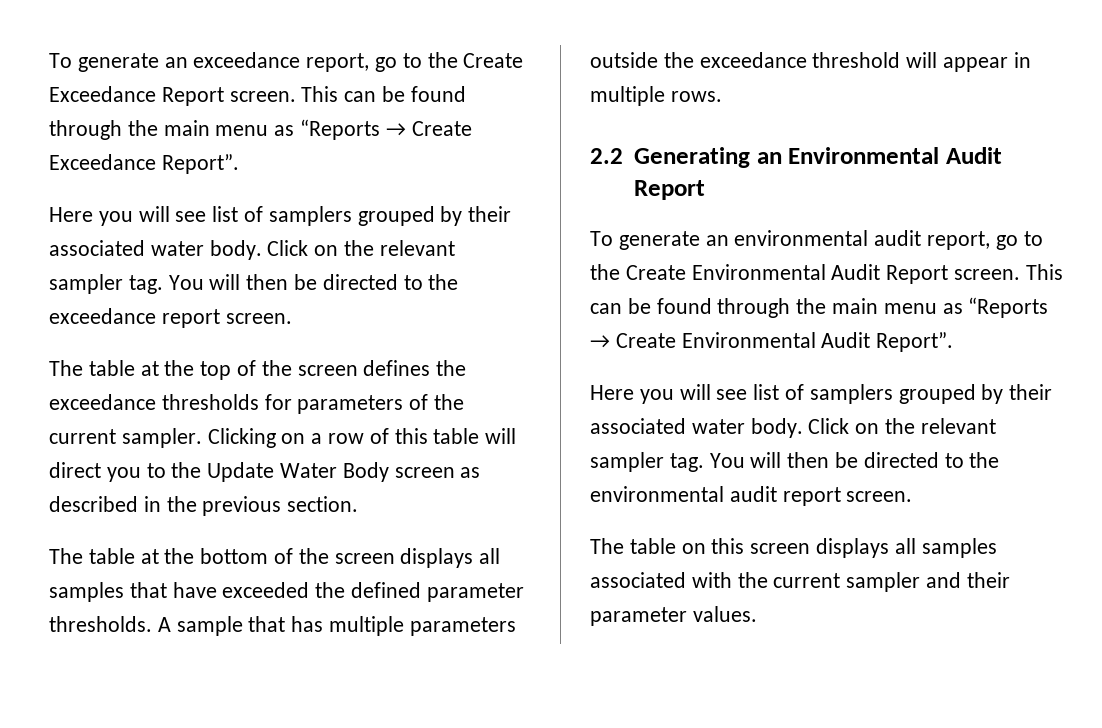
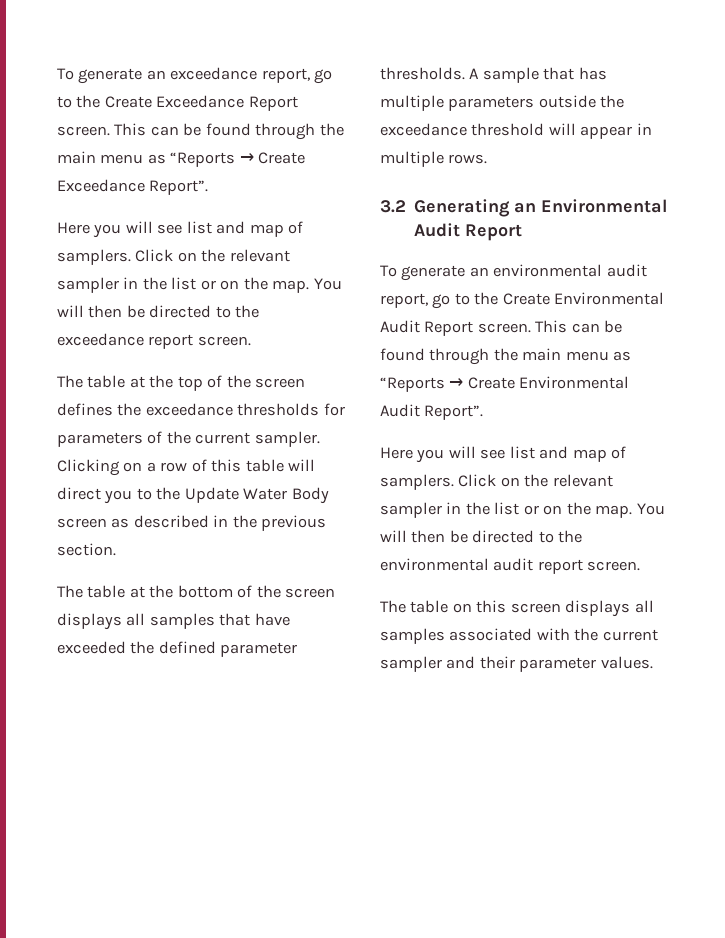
[244,206,512,226] [49,240,455,260] [49,274,163,294] of samplers grouped by their associated water body. Click on the relevant sampler tag. -> [216,221,304,237] [57,249,290,265] [57,277,310,293] and map of samplers. Click on the relevant sampler in the list or on the map.
[590,148,623,164] 2.2 -> [380,200,406,213] 3.2
[785,384,1053,404] [590,418,996,438] [590,452,704,472] of samplers grouped by their associated water body. Click on the relevant sampler tag. -> [539,446,627,462] [380,474,613,490] [380,502,633,518] and map of samplers. Click on the relevant sampler in the list or on the map.

